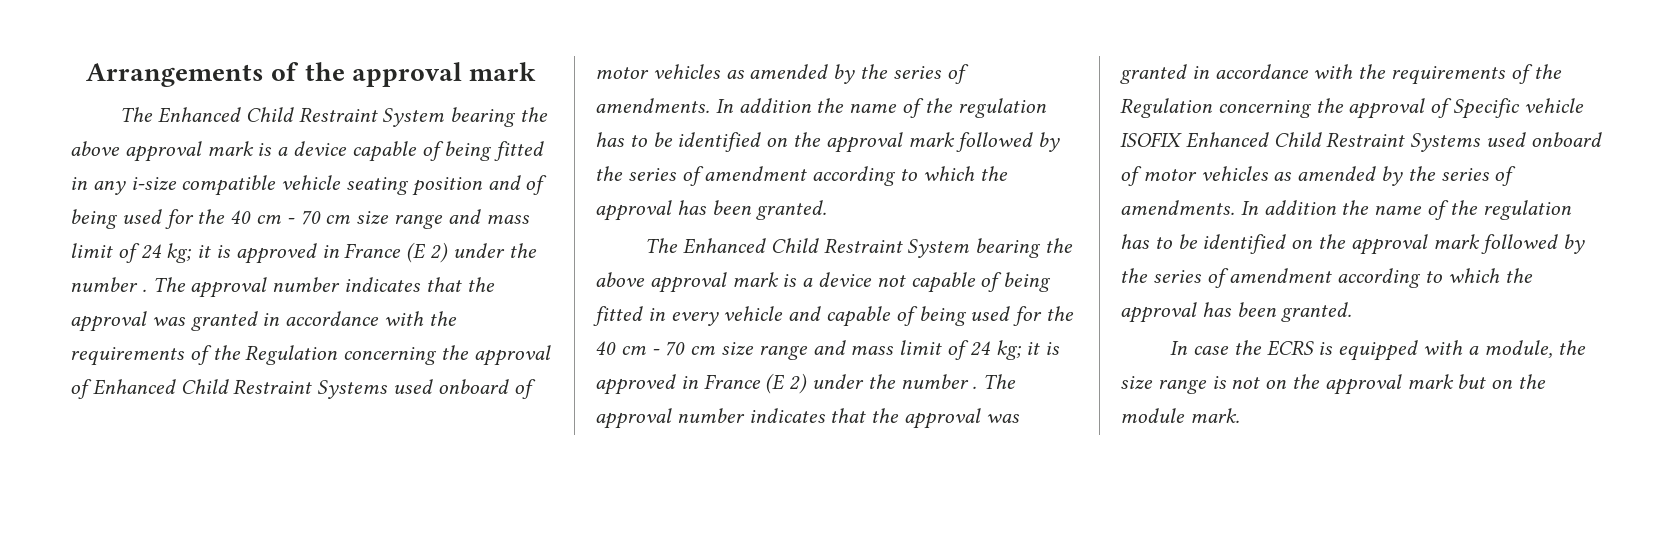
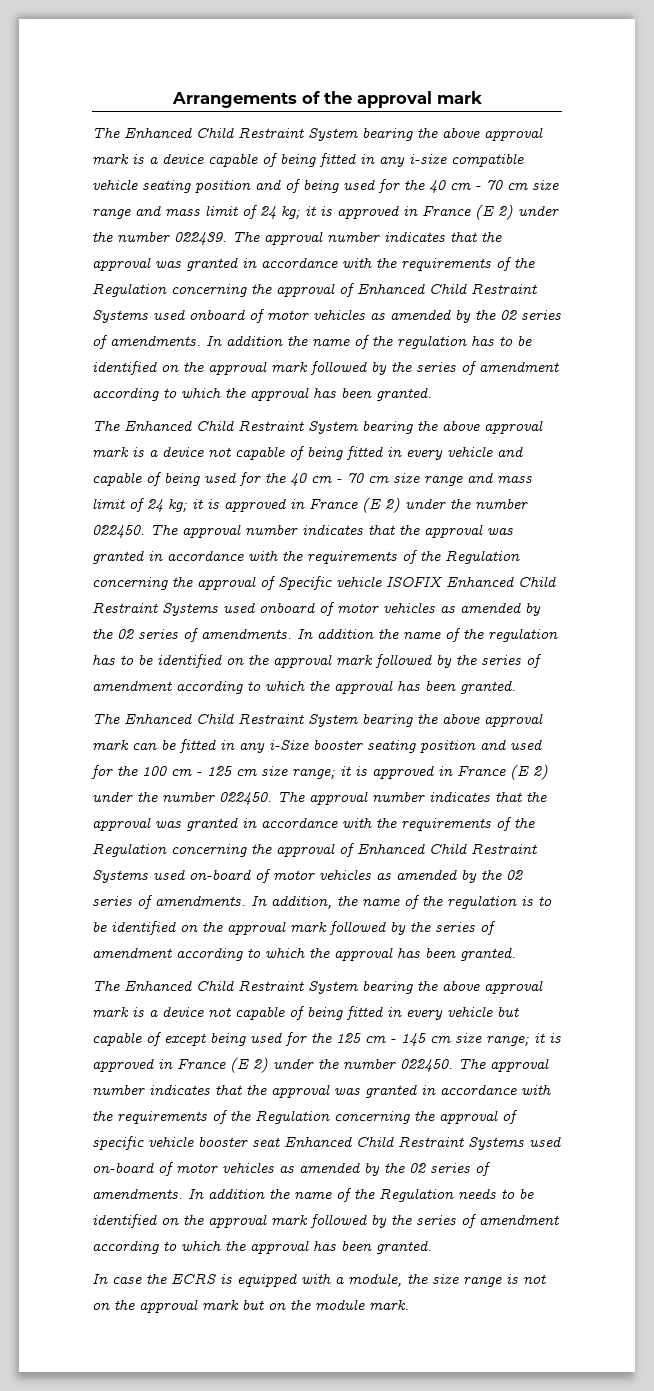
[141,289,147,292] . -> [174,232,227,245] 022439.
(889, 71) none -> [500,310,517,320] 02
[972,386,978,389] . -> [92,525,145,538] 022450.
(1436, 173) none -> [117,629,134,639] 02
(1353, 312) none -> [92,713,543,727] [92,739,542,753] [91,764,548,780] [92,791,547,805] [92,817,535,831] [92,843,537,857] [92,869,523,883] [92,895,552,909] [92,921,496,935] [92,947,516,961] [92,980,543,994] [92,1006,519,1020] [92,1032,561,1046] [92,1057,549,1073] [92,1084,551,1098] [92,1110,518,1124] [92,1136,561,1150] [92,1162,491,1176] [92,1188,534,1202] [92,1214,559,1228] [92,1240,432,1254] // The Enhanced Child Restraint System bearing the above approval mark can be fitted in any i-Size booster seating position and used for the 100 cm - 125 cm size range; it is approved in France (E 2) under the number 022450. The approval number indicates that the approval was granted in accordance with the requirements of the Regulation concerning the approval of Enhanced Child Restraint Systems used on-board of motor vehicles as amended by the 02 series of amendments. In addition, the name of the regulation is to be identified on the approval mark followed by the series of amendment according to which the approval has been granted. // The Enhanced Child Restraint System bearing the above approval mark is a device not capable of being fitted in every vehicle but capable of except being used for the 125 cm - 145 cm size range; it is approved in France (E 2) under the number 022450. The approval number indicates that the approval was granted in accordance with the requirements of the Regulation concerning the approval of specific vehicle booster seat Enhanced Child Restraint Systems used on-board of motor vehicles as amended by the 02 series of amendments. In addition the name of the Regulation needs to be identified on the approval mark followed by the series of amendment according to which the approval has been granted.

